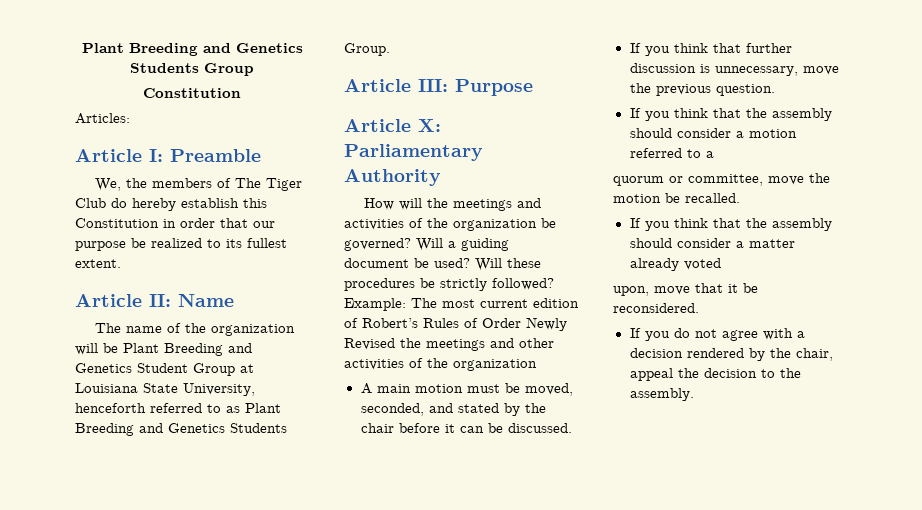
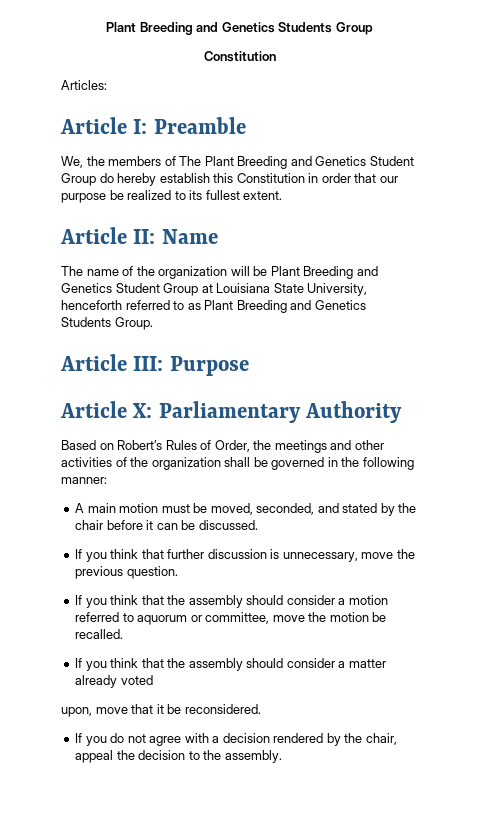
[266,178,303,191] [75,198,106,208] Tiger Club -> [204,156,414,169] [61,173,96,186] Plant Breeding and Genetics Student Group
[364,198,542,211] [344,218,556,231] [344,238,509,251] [344,258,541,271] [344,278,554,291] [344,298,579,311] [344,317,567,331] [344,338,395,350] How will the meetings and activities of the organization be governed? Will a guiding document be used? Will these procedures be strictly followed? Example: The most current edition of Robert’s Rules of Order Newly Revised -> [61,440,250,452] Based on Robert’s Rules of Order,
(537, 365) none -> [224,457,414,470] [61,477,107,484] shall be governed in the following manner:
[705,151,714,158] [613,176,664,186] a // quorum -> [137,615,188,625] aquorum

